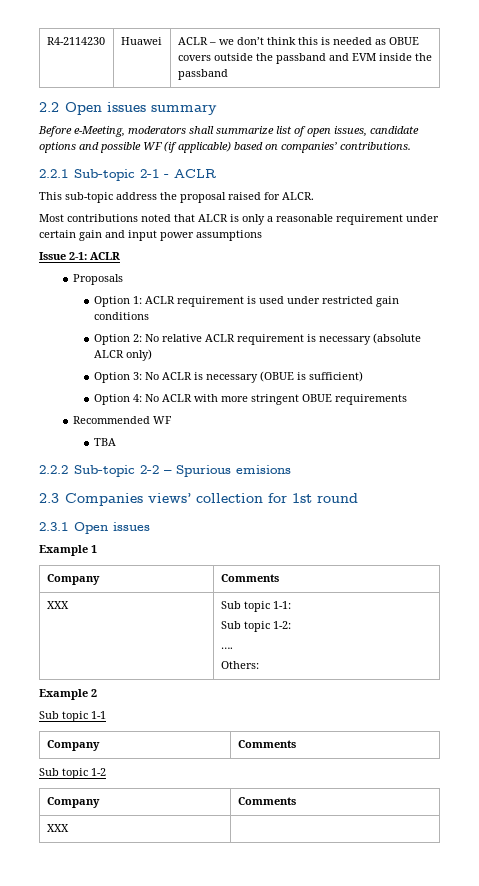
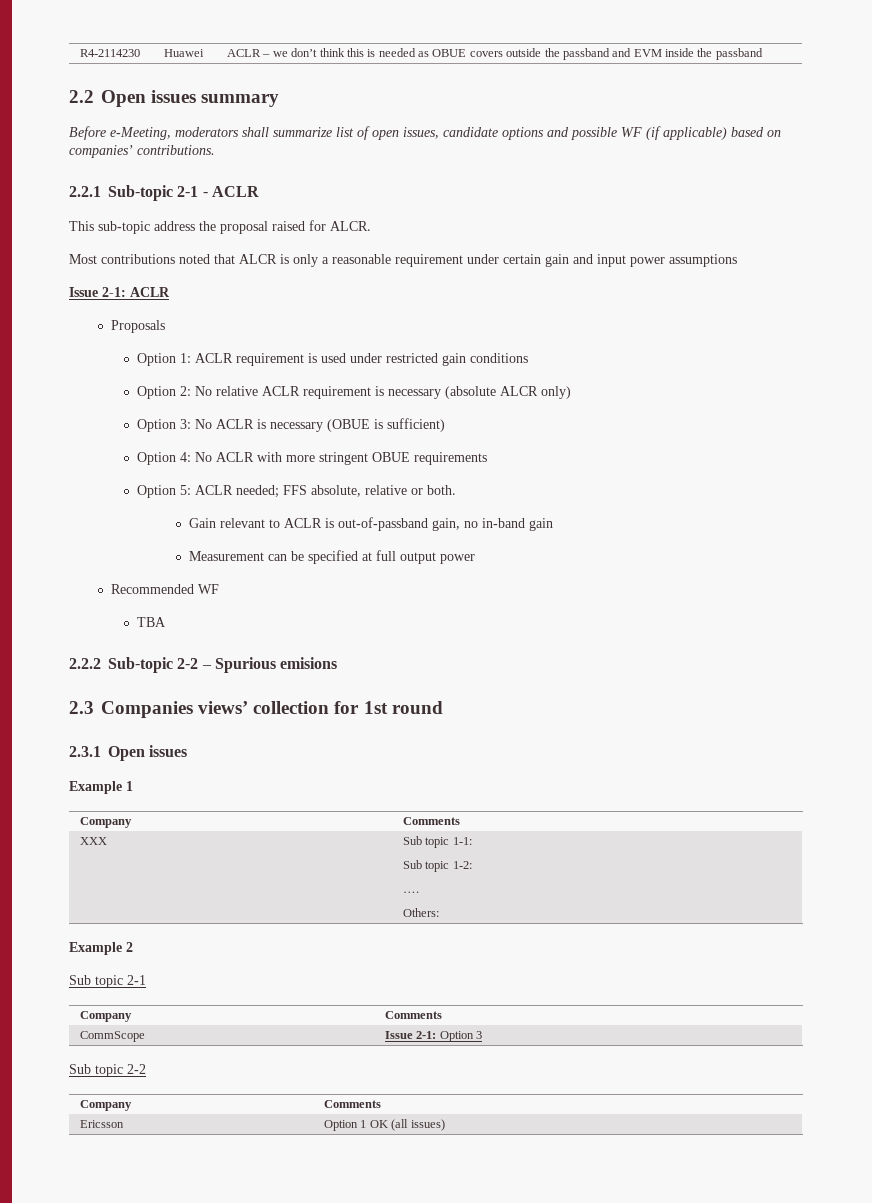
(408, 399) none -> [136,485,456,498] [188,517,553,531] [188,550,475,564] // Option 5: ACLR needed; FFS absolute, relative or both. // Gain relevant to ACLR is out-of-passband gain, no in-band gain // Measurement can be specified at full output power
[91,711,106,719] [46,740,100,751] [237,740,296,748] [39,768,106,779] [46,797,100,808] [237,797,296,805] [46,824,69,832] 1-1 // Company | Comments // Sub topic 1-2 // Company | Comments // XXX | -> [127,975,146,985] [79,1011,132,1022] [384,1011,442,1019] [79,1031,145,1042] [384,1031,483,1042] [69,1064,146,1077] [79,1100,132,1111] [323,1100,381,1108] [79,1120,124,1128] [323,1119,445,1131] 2-1 // Company | Comments // CommScope | Issue 2-1: Option 3 // Sub topic 2-2 // Company | Comments // Ericsson | Option 1 OK (all issues)

